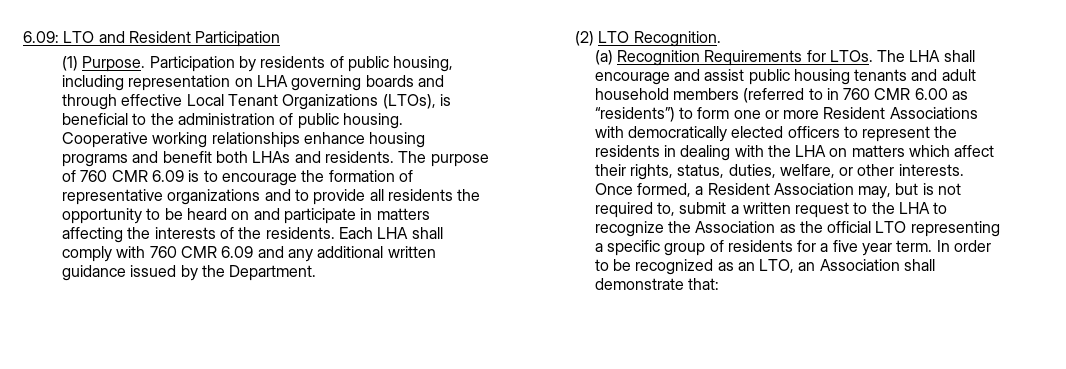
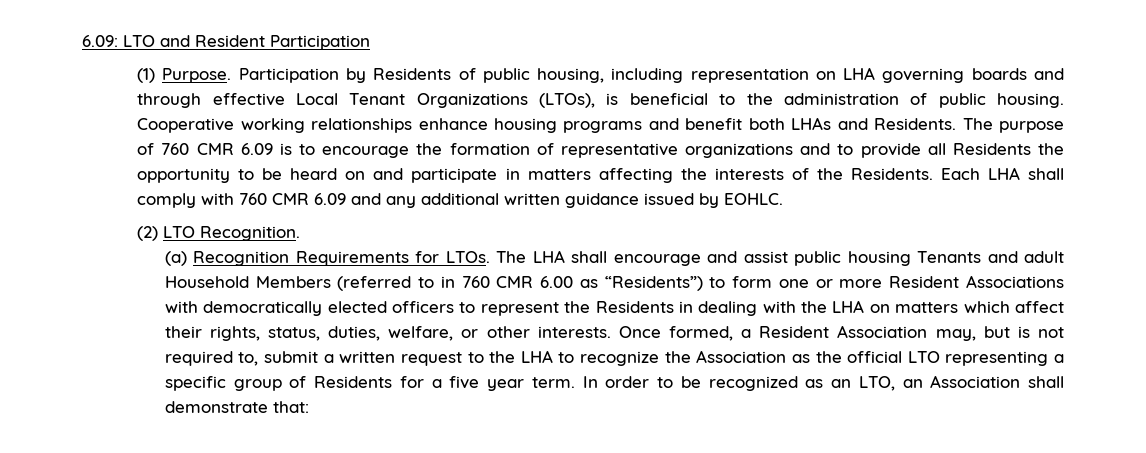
[260,56,326,68] residents -> [373,68,452,80] Residents
[324,151,394,163] residents. -> [874,118,957,130] Residents.
[387,189,453,201] residents -> [952,143,1031,155] Residents
[265,227,335,239] residents. -> [850,168,933,180] Residents.
[201,265,317,281] the Department. -> [724,193,784,205] EOHLC.
[854,69,908,81] tenants -> [917,251,982,263] Tenants
[594,88,739,100] household members -> [164,276,331,288] Household Members
[594,107,675,122] “residents”) -> [604,276,703,291] “Residents”)
[594,145,660,157] residents -> [595,301,674,313] Residents
[727,240,793,252] residents -> [314,376,393,388] Residents

